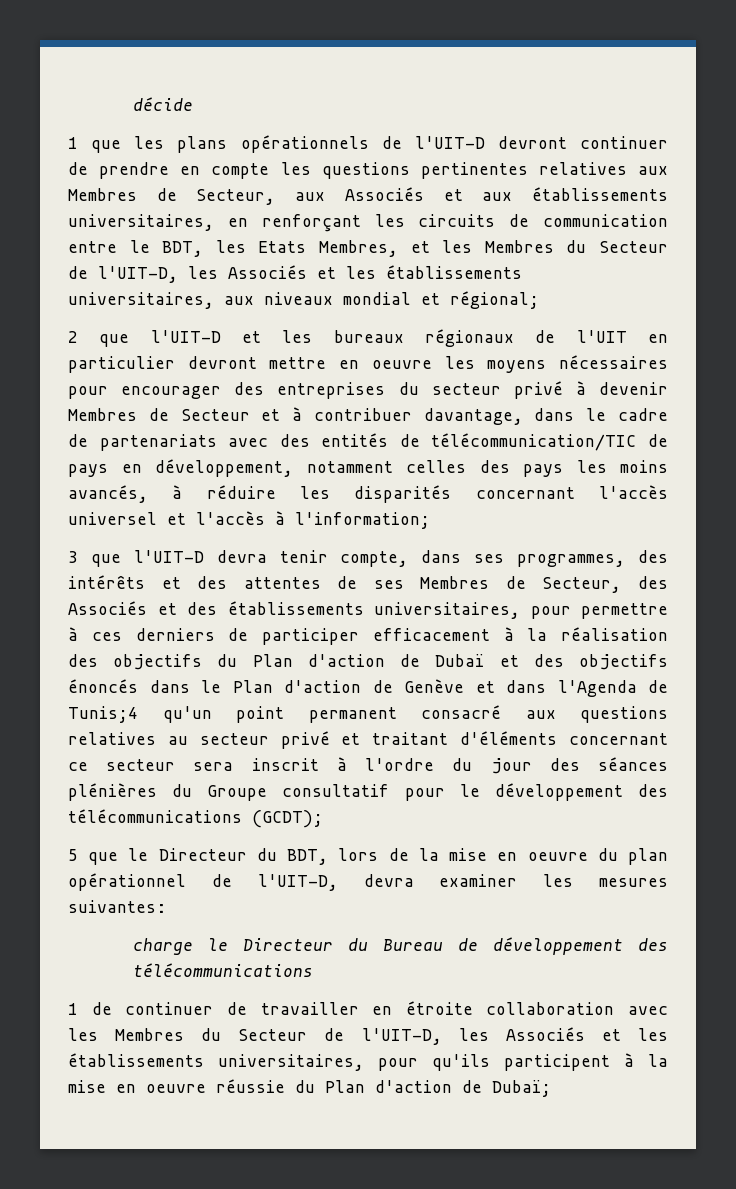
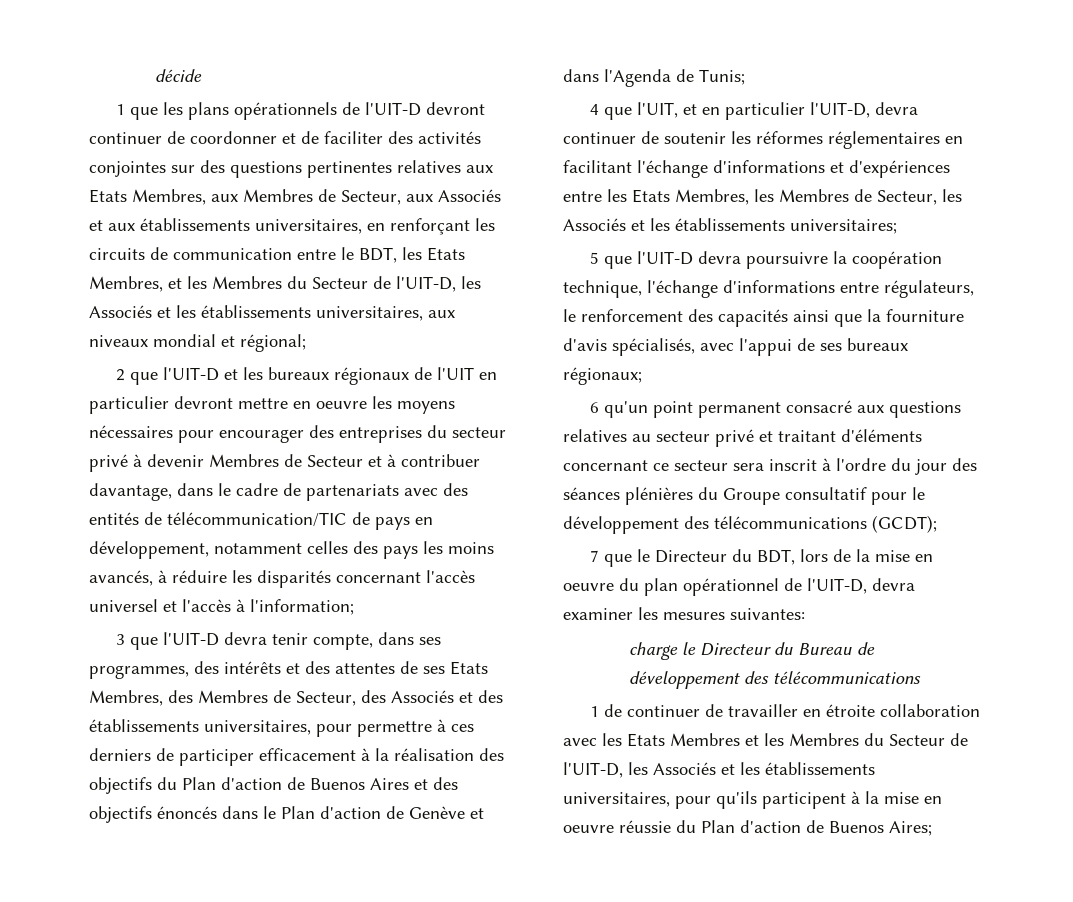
[99,162,311,179] prendre en compte les -> [190,131,481,144] [89,160,225,177] coordonner et de faciliter des activités conjointes sur des
(668, 170) none -> [89,189,238,205] Etats Membres, aux
(404, 584) none -> [450,661,488,675] [89,690,193,706] Etats Membres, des
[435,654,485,667] Dubaï -> [310,778,409,790] Buenos Aires
[68,706,138,723] Tunis;4 -> [699,69,745,85] [590,102,919,120] [563,131,963,149] [563,160,950,178] [563,189,962,205] [563,218,897,234] [590,251,943,269] [563,280,974,298] [563,309,964,327] [563,338,908,356] [563,367,642,385] [590,402,600,413] Tunis; // 4 que l'UIT, et en particulier l'UIT-D, devra continuer de soutenir les réformes réglementaires en facilitant l'échange d'informations et d'expériences entre les Etats Membres, les Membres de Secteur, les Associés et les établissements universitaires; // 5 que l'UIT-D devra poursuivre la coopération technique, l'échange d'informations entre régulateurs, le renforcement des capacités ainsi que la fourniture d'avis spécialisés, avec l'appui de ses bureaux régionaux; // 6
[68,849,78,861] 5 -> [590,550,600,562] 7
(98, 1034) none -> [627,733,784,747] Etats Membres et les
[492,1080,551,1097] Dubaï; -> [829,821,932,836] Buenos Aires;

